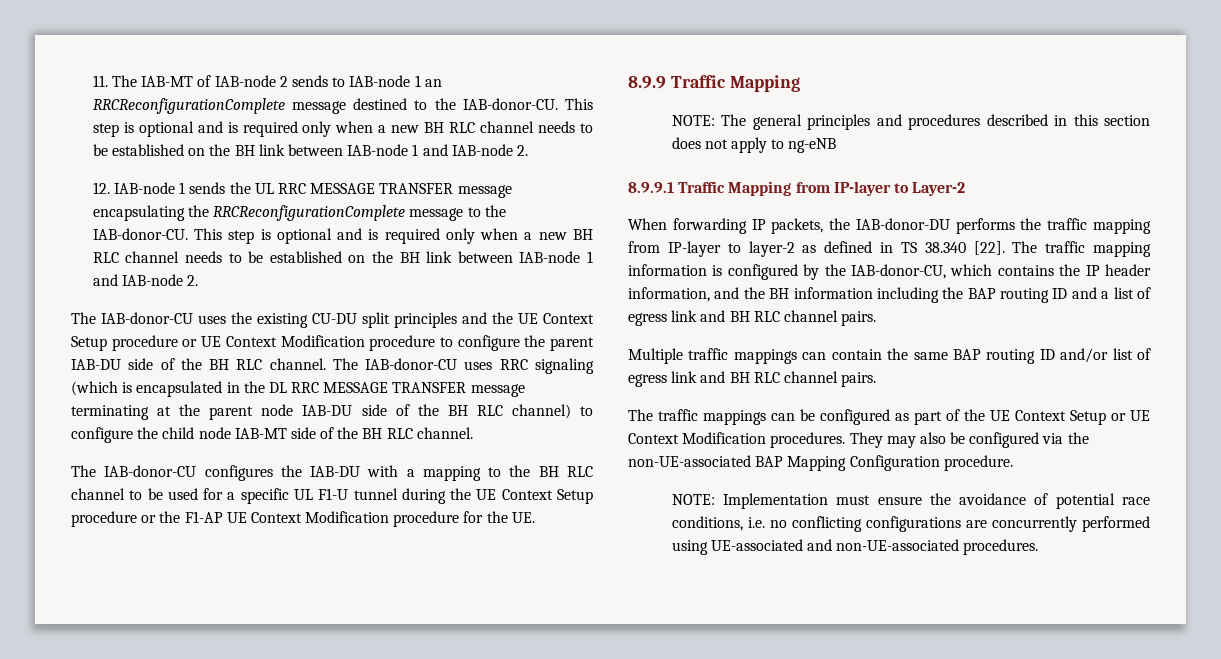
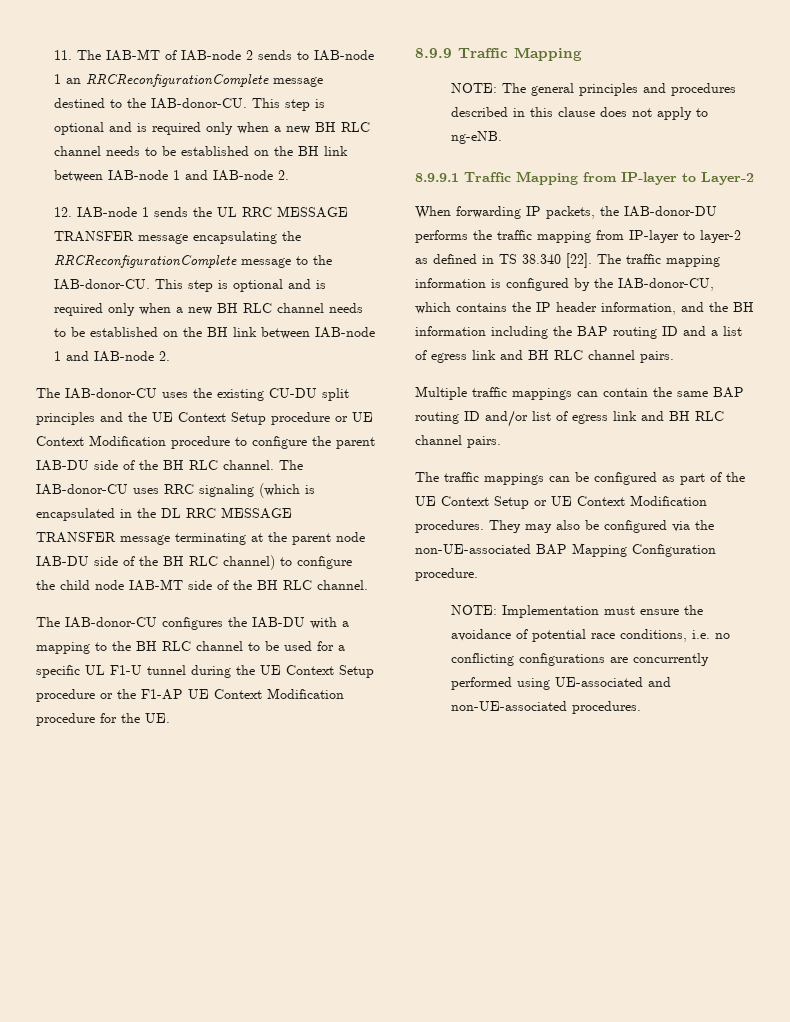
[1104,115,1150,126] section -> [557,107,595,117] clause
[788,138,837,153] ng-eNB -> [450,131,502,144] ng-eNB.

